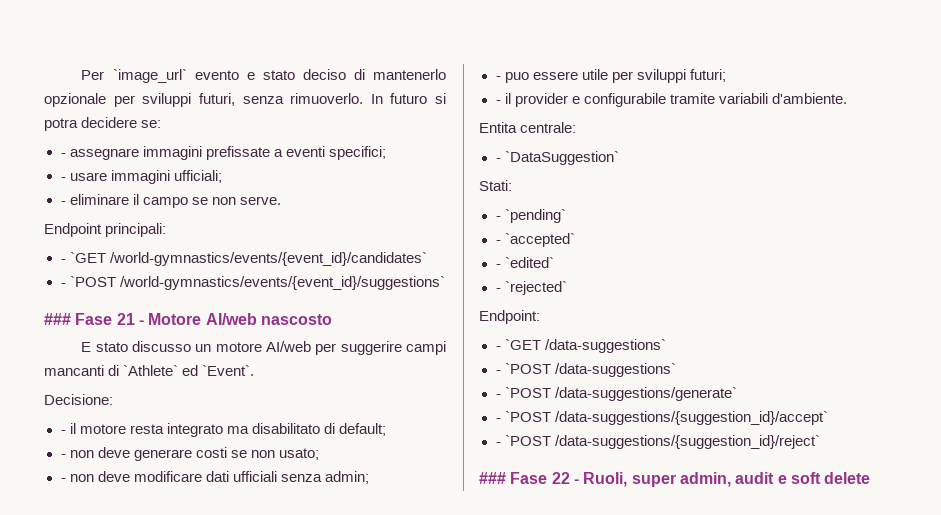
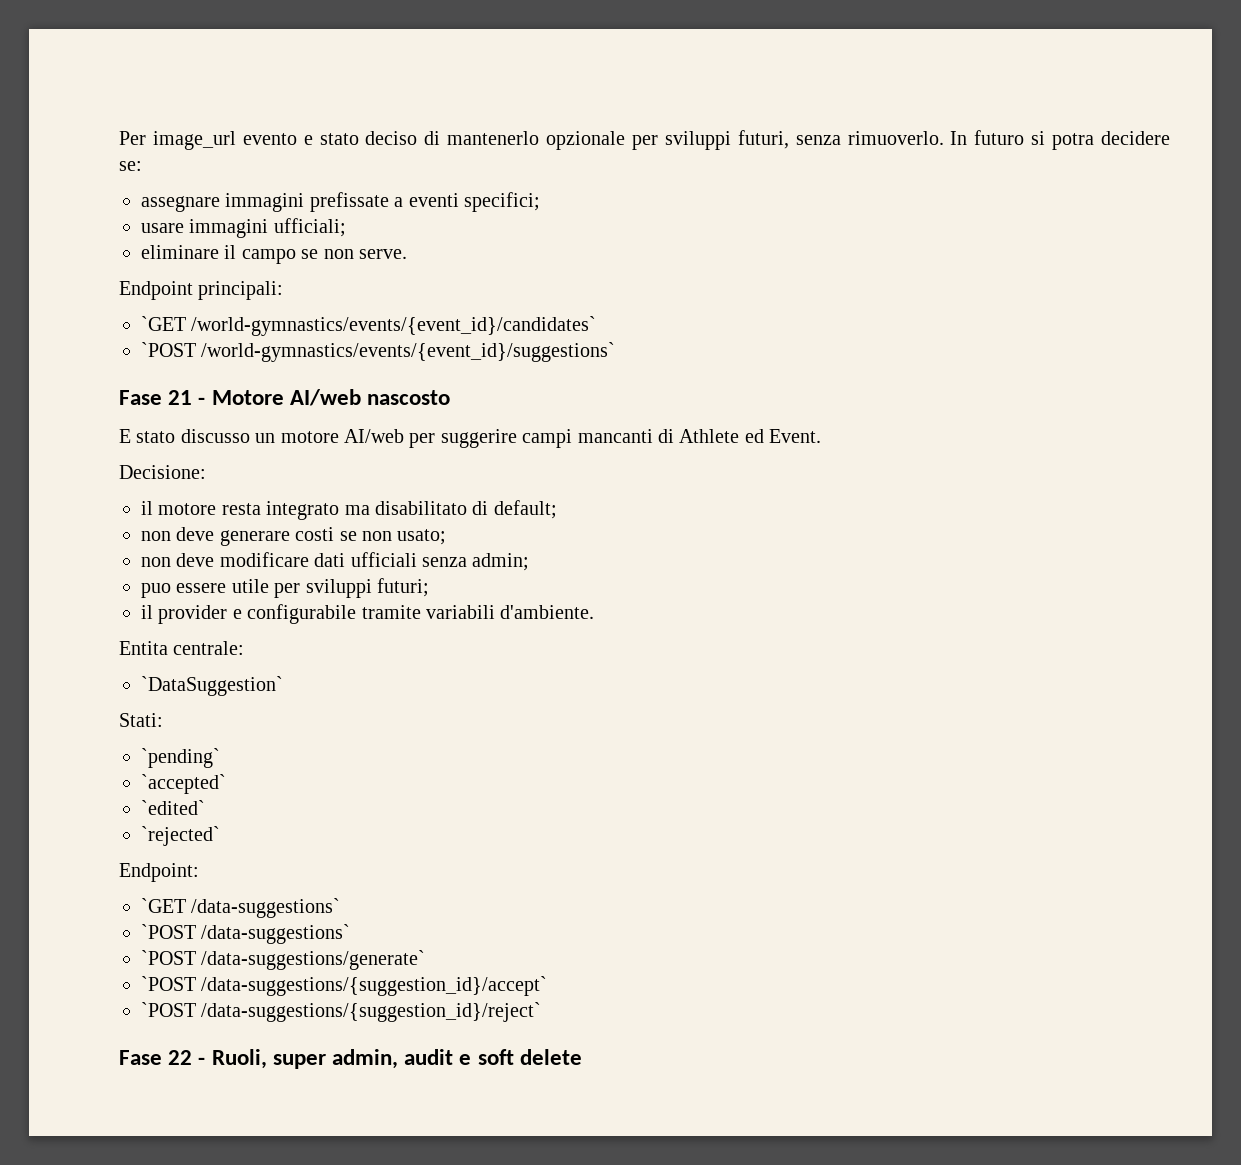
[112,69,187,83] `image_url` -> [152,131,236,150] image_url
[60,153,66,157] - -> (142, 166) none
[60,177,66,181] - -> (540, 202) none
[60,201,66,205] - -> (346, 227) none
[60,259,66,263] - -> (284, 290) none
[60,283,66,287] - -> (597, 326) none
[44,313,71,325] ### -> (616, 352) none
[123,365,255,376] `Athlete` ed `Event`. -> [679,429,822,443] Athlete ed Event.
[60,430,66,434] - -> (206, 472) none
[60,454,66,458] - -> (557, 509) none
[60,478,66,482] - -> (447, 537) none
[495,76,501,80] - -> (530, 562) none
[495,100,501,104] - -> (429, 587) none
[495,158,501,162] - -> (245, 648) none
[495,216,501,220] - -> (163, 720) none
[495,240,501,244] - -> (220, 758) none
[495,264,501,268] - -> (226, 784) none
[495,288,501,292] - -> (205, 807) none
[495,346,501,350] - -> (199, 872) none
[495,370,501,374] - -> (341, 908) none
[495,394,501,398] - -> (351, 934) none
[495,418,501,422] - -> (426, 960) none
[495,442,501,446] - -> (548, 986) none
[479,472,506,484] ### -> (542, 1012) none

